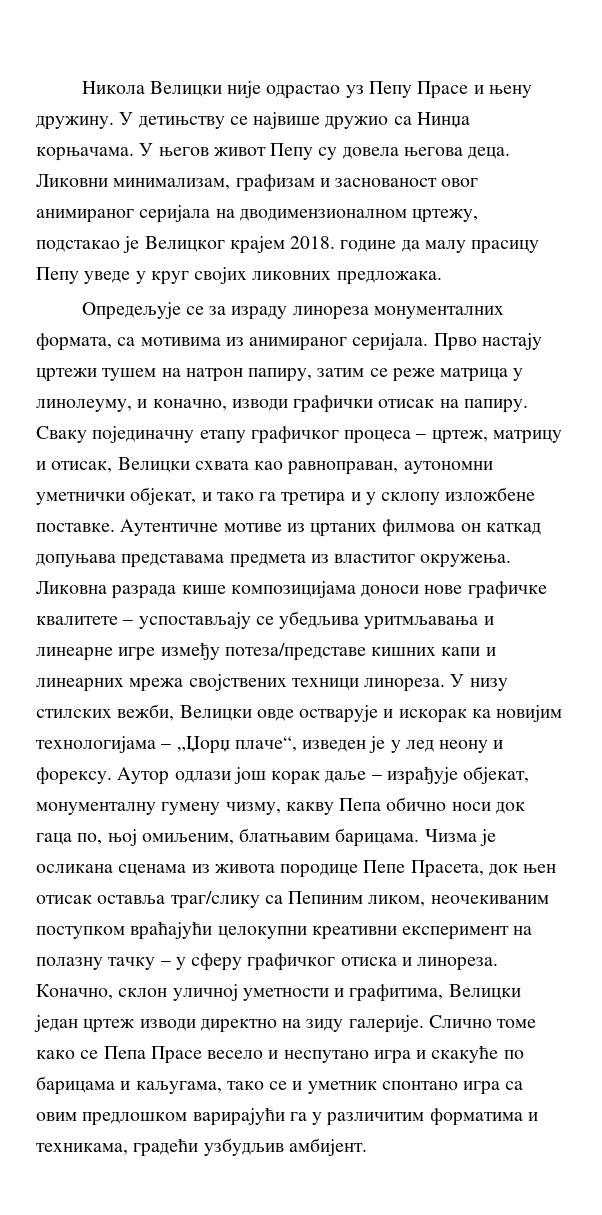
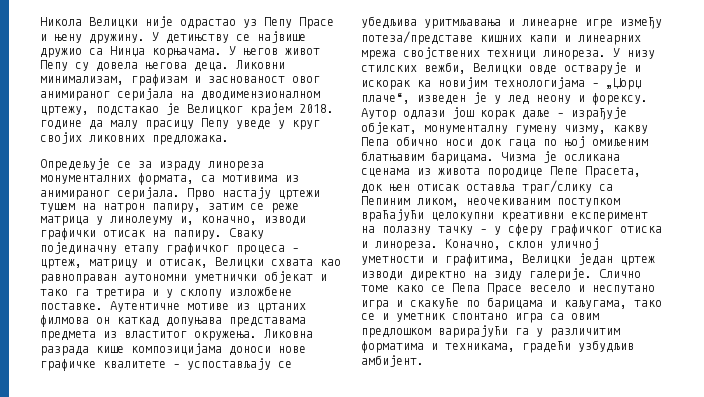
[36,399,148,412] линолеуму, и -> [110,216,194,225] линолеуму и,
[287,461,399,475] равноправан, -> [40,274,117,284] равноправан
[130,487,197,505] објекат, -> [264,271,313,283] објекат
[77,829,234,846] по, њој омиљеним, -> [543,136,648,148] по њој омиљеним

